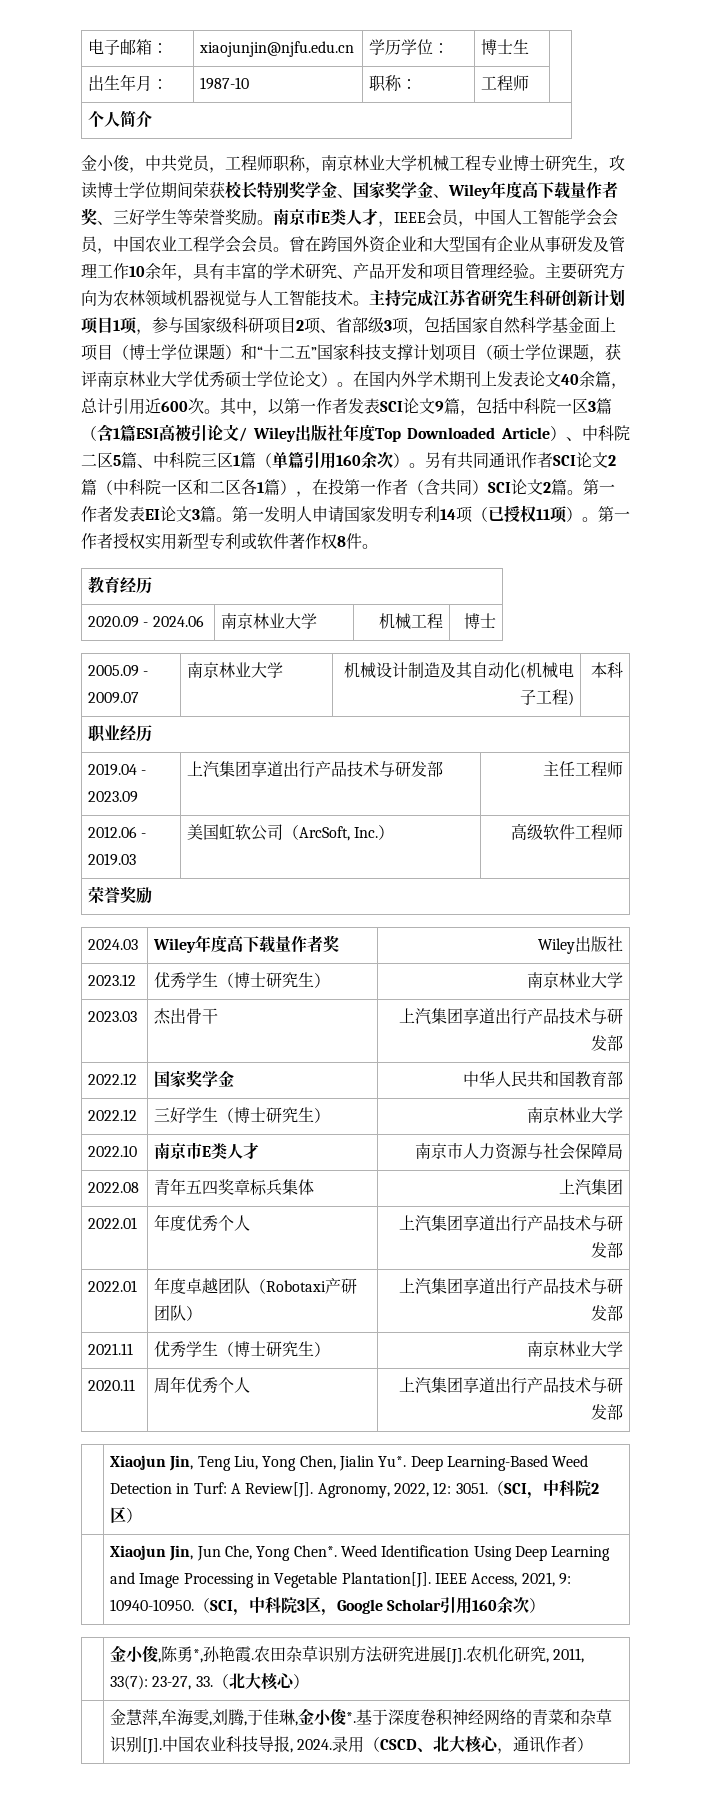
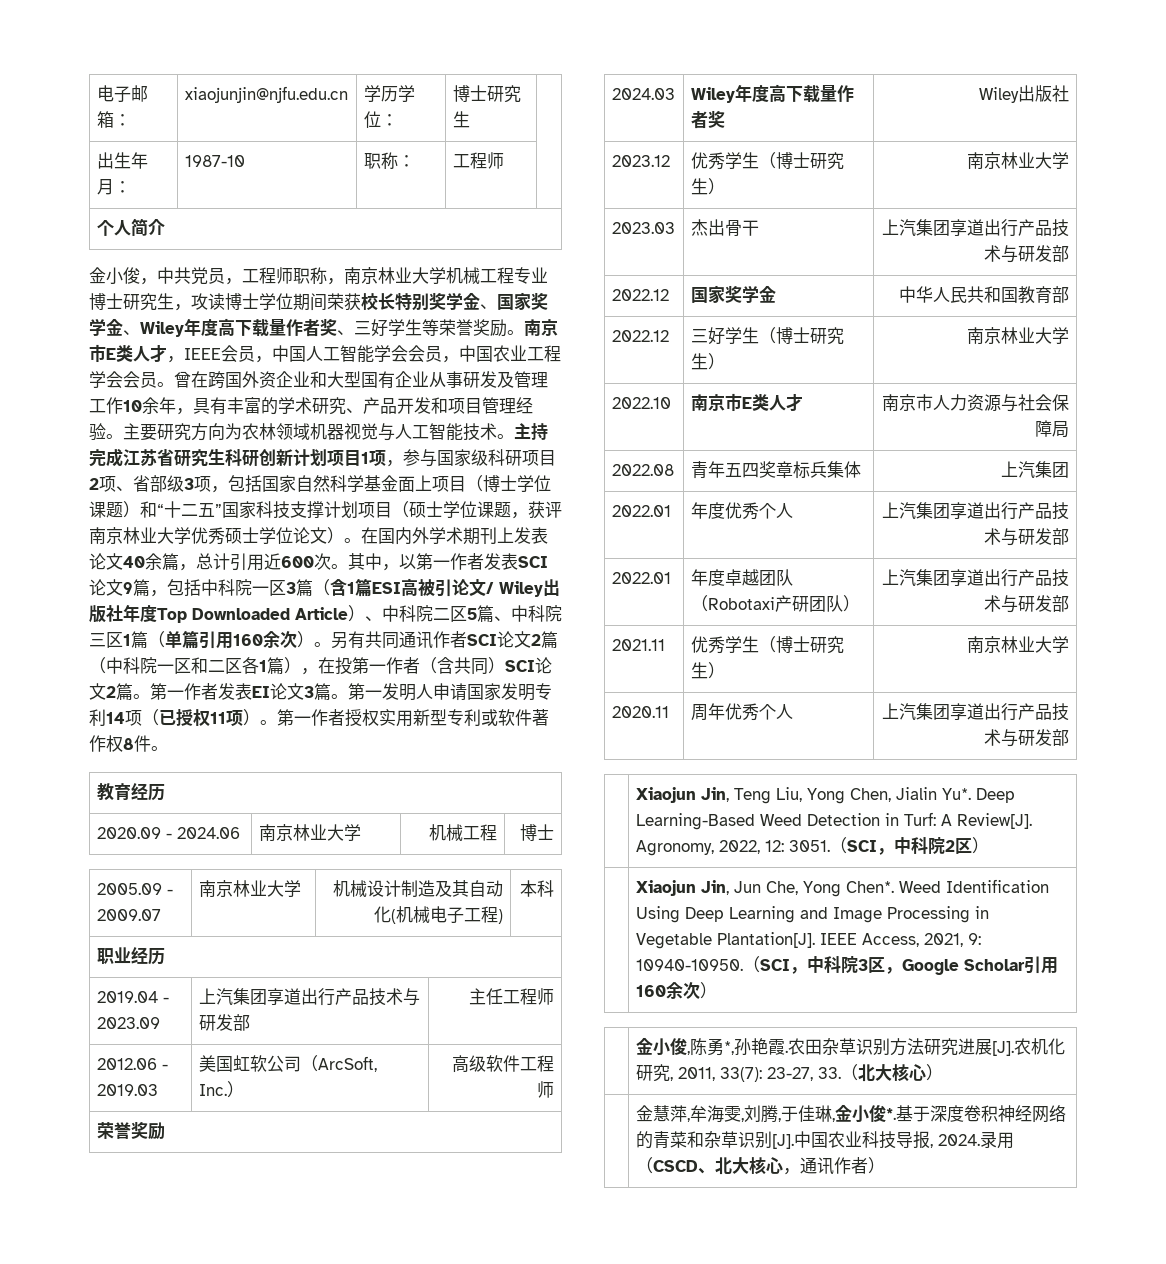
(514, 46) none -> [486,85,521,103] 研究

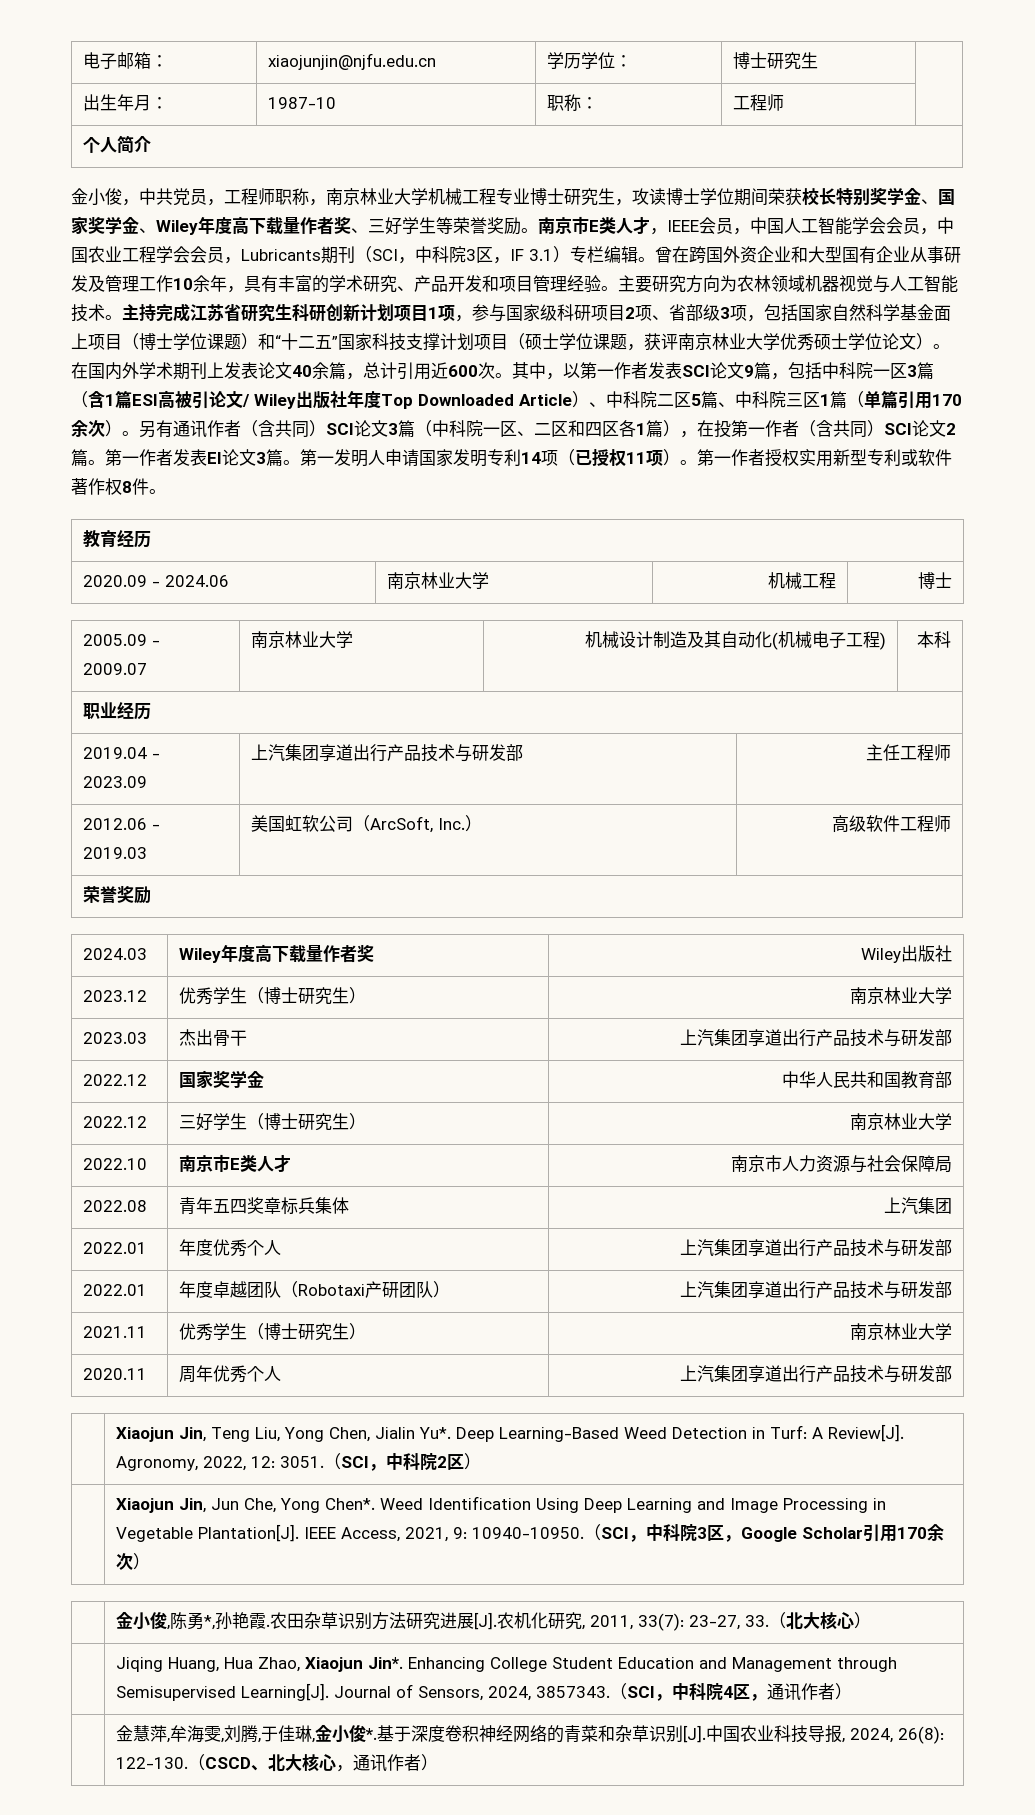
(157, 380) none -> [224,246,638,264] ，Lubricants期刊（SCI，中科院3区，IF 3.1）专栏编辑
[233,634,263,646] 160 -> [932,394,962,406] 170
[365,631,541,649] 共同通讯作者SCI论文2 -> [173,420,398,438] 通讯作者（含共同）SCI论文3
[191,657,225,674] 和二 -> [517,420,602,437] 、二区和四
[635,985,666,997] 160 -> [897,1527,928,1539] 170
(943, 1072) none -> [116,1657,898,1672] [116,1683,853,1701] // | Jiqing Huang, Hua Zhao, Xiaojun Jin*. Enhancing College Student Education and Management through Semisupervised Learning[J]. Journal of Sensors, 2024, 3857343.（SCI，中科院4区，通讯作者）
[937,1131,1014,1149] 2024.录用 -> [850,1726,945,1744] [116,1757,189,1769] 2024, 26(8): 122-130.

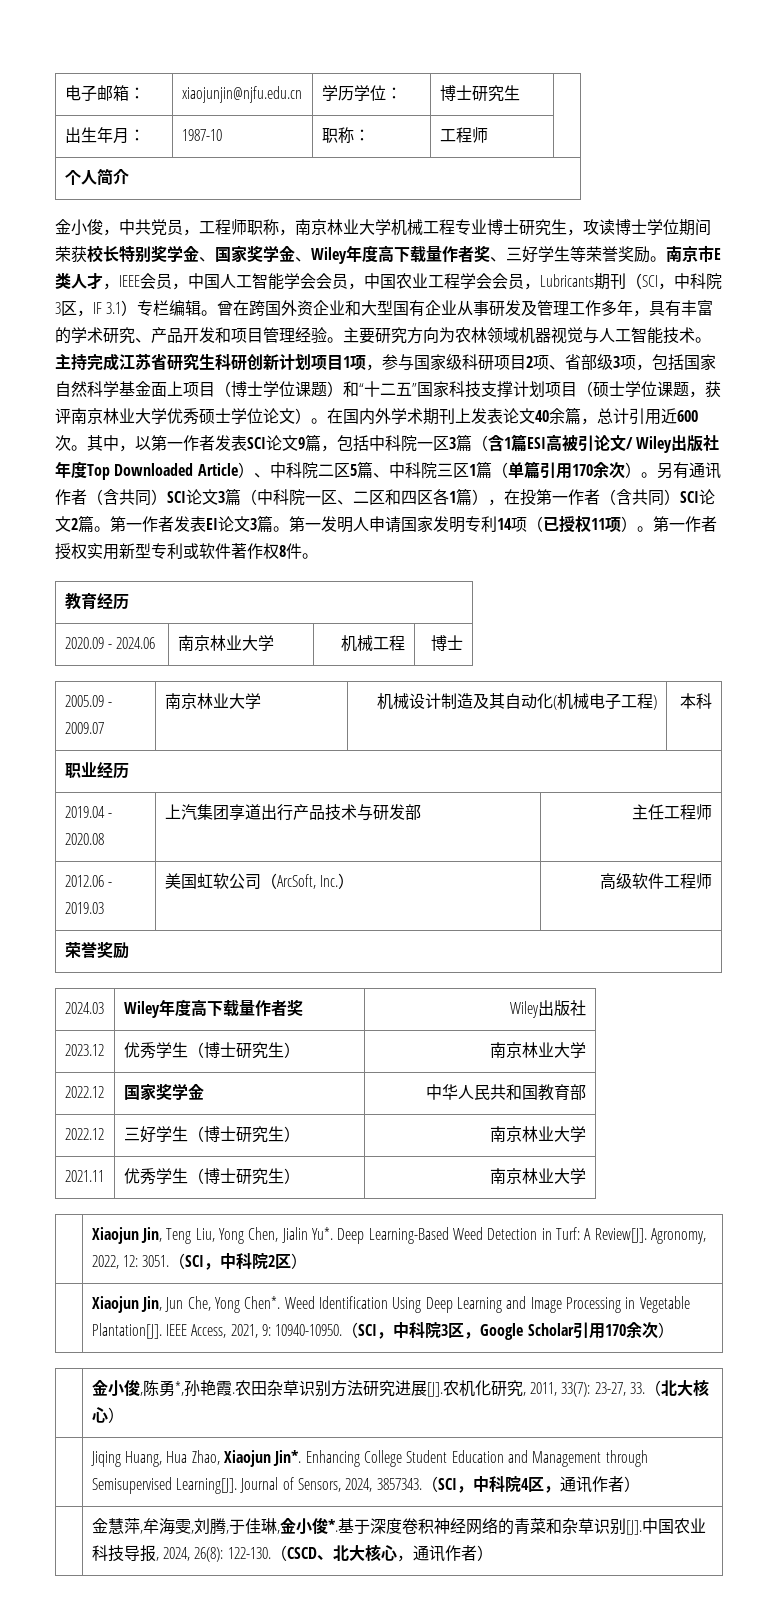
[173,275,210,293] 10余 -> [601,300,618,316] 多
[83,776,148,788] 2023.09 -> [64,833,104,845] 2020.08
[83,1032,148,1044] [179,1029,248,1046] [679,1029,952,1047] // 2023.03 | 杰出骨干 | 上汽集团享道出行产品技术与研发部 -> (587, 1050) none
[83,1158,148,1170] [179,1154,292,1173] [730,1155,952,1173] [83,1200,148,1212] [179,1197,350,1215] [883,1197,952,1214] [83,1242,148,1254] [179,1239,282,1257] [679,1239,952,1257] [83,1284,148,1296] [179,1281,451,1298] [679,1281,952,1299] // 2022.10 | 南京市E类人才 | 南京市人力资源与社会保障局 // 2022.08 | 青年五四奖章标兵集体 | 上汽集团 // 2022.01 | 年度优秀个人 | 上汽集团享道出行产品技术与研发部 // 2022.01 | 年度卓越团队（Robotaxi产研团队） | 上汽集团享道出行产品技术与研发部 -> (587, 1134) none
[83,1368,148,1380] [179,1365,282,1383] [679,1365,952,1383] // 2020.11 | 周年优秀个人 | 上汽集团享道出行产品技术与研发部 -> (587, 1176) none

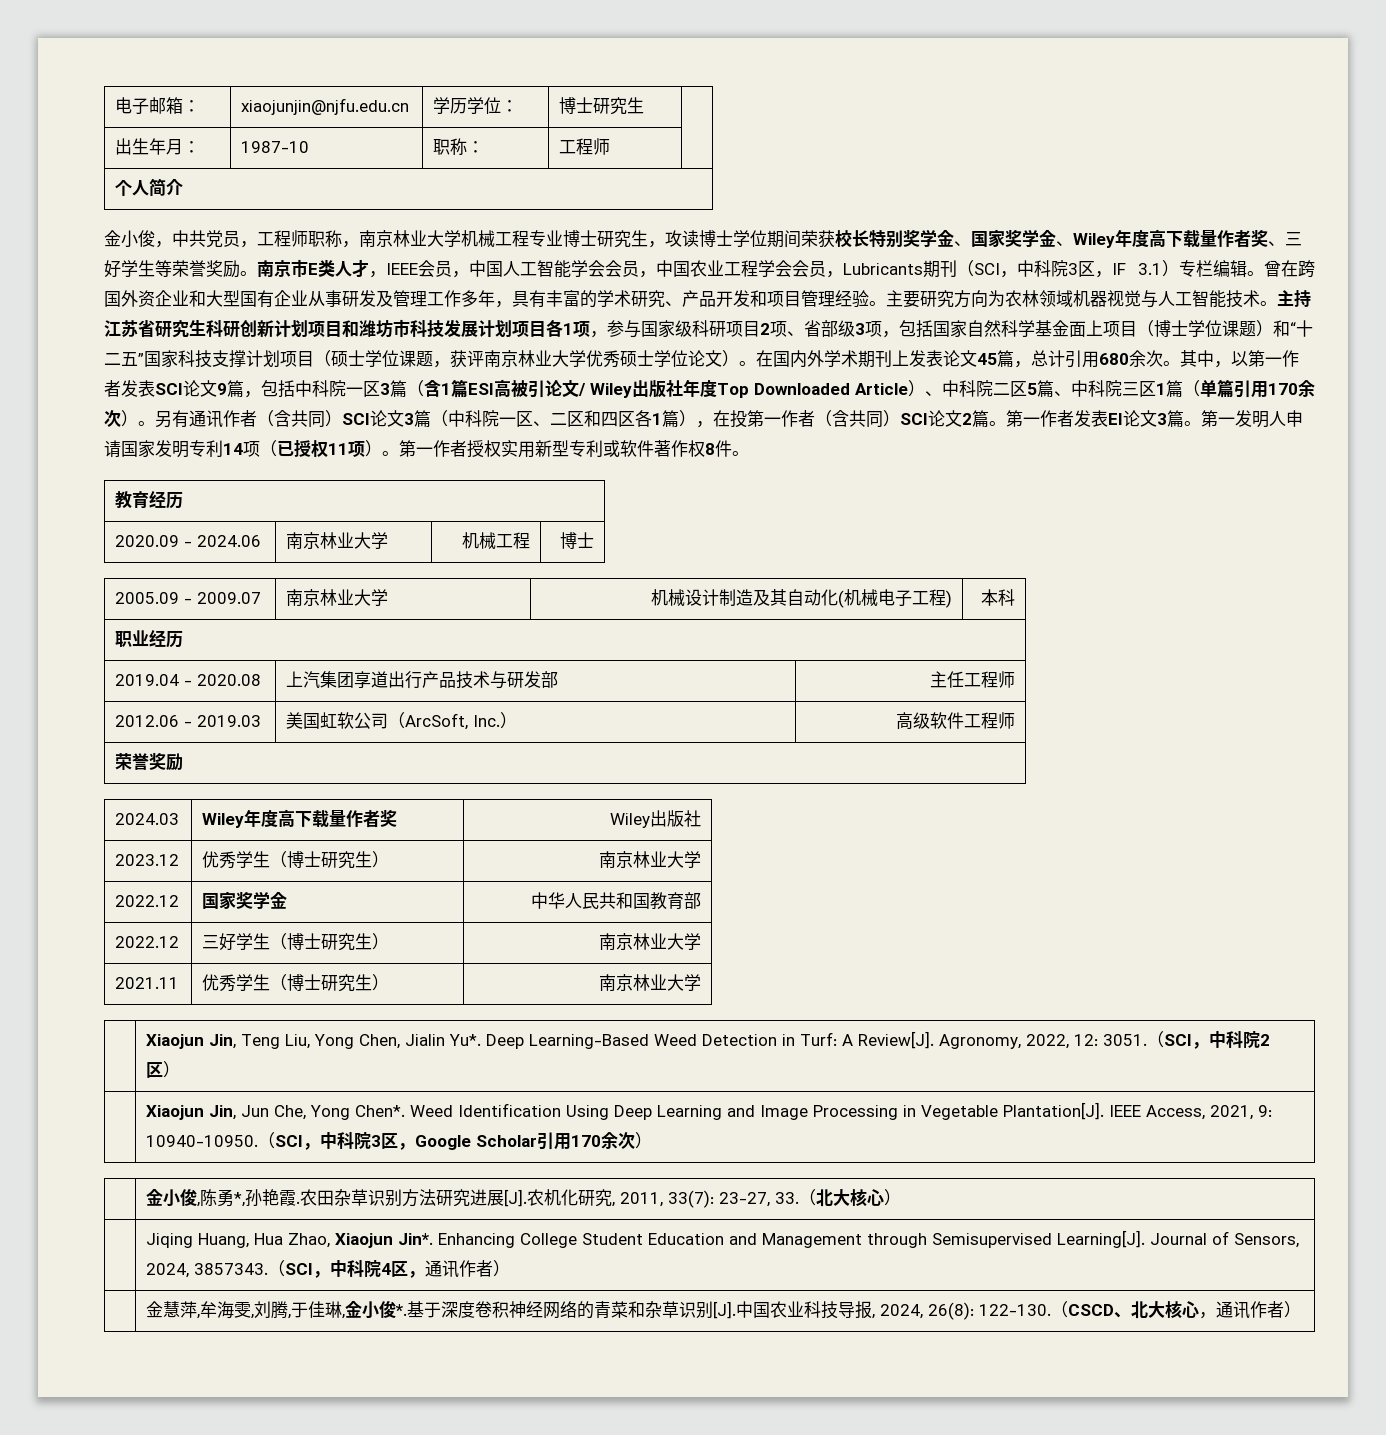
[87,353,119,371] 完成 -> (1311, 298) none
(343, 362) none -> [342,319,563,338] 和潍坊市科技发展计划项目各
[535,408,565,425] 40余 -> [977,353,997,365] 45
[661,408,698,424] 近600 -> [1099,350,1146,368] 680余

